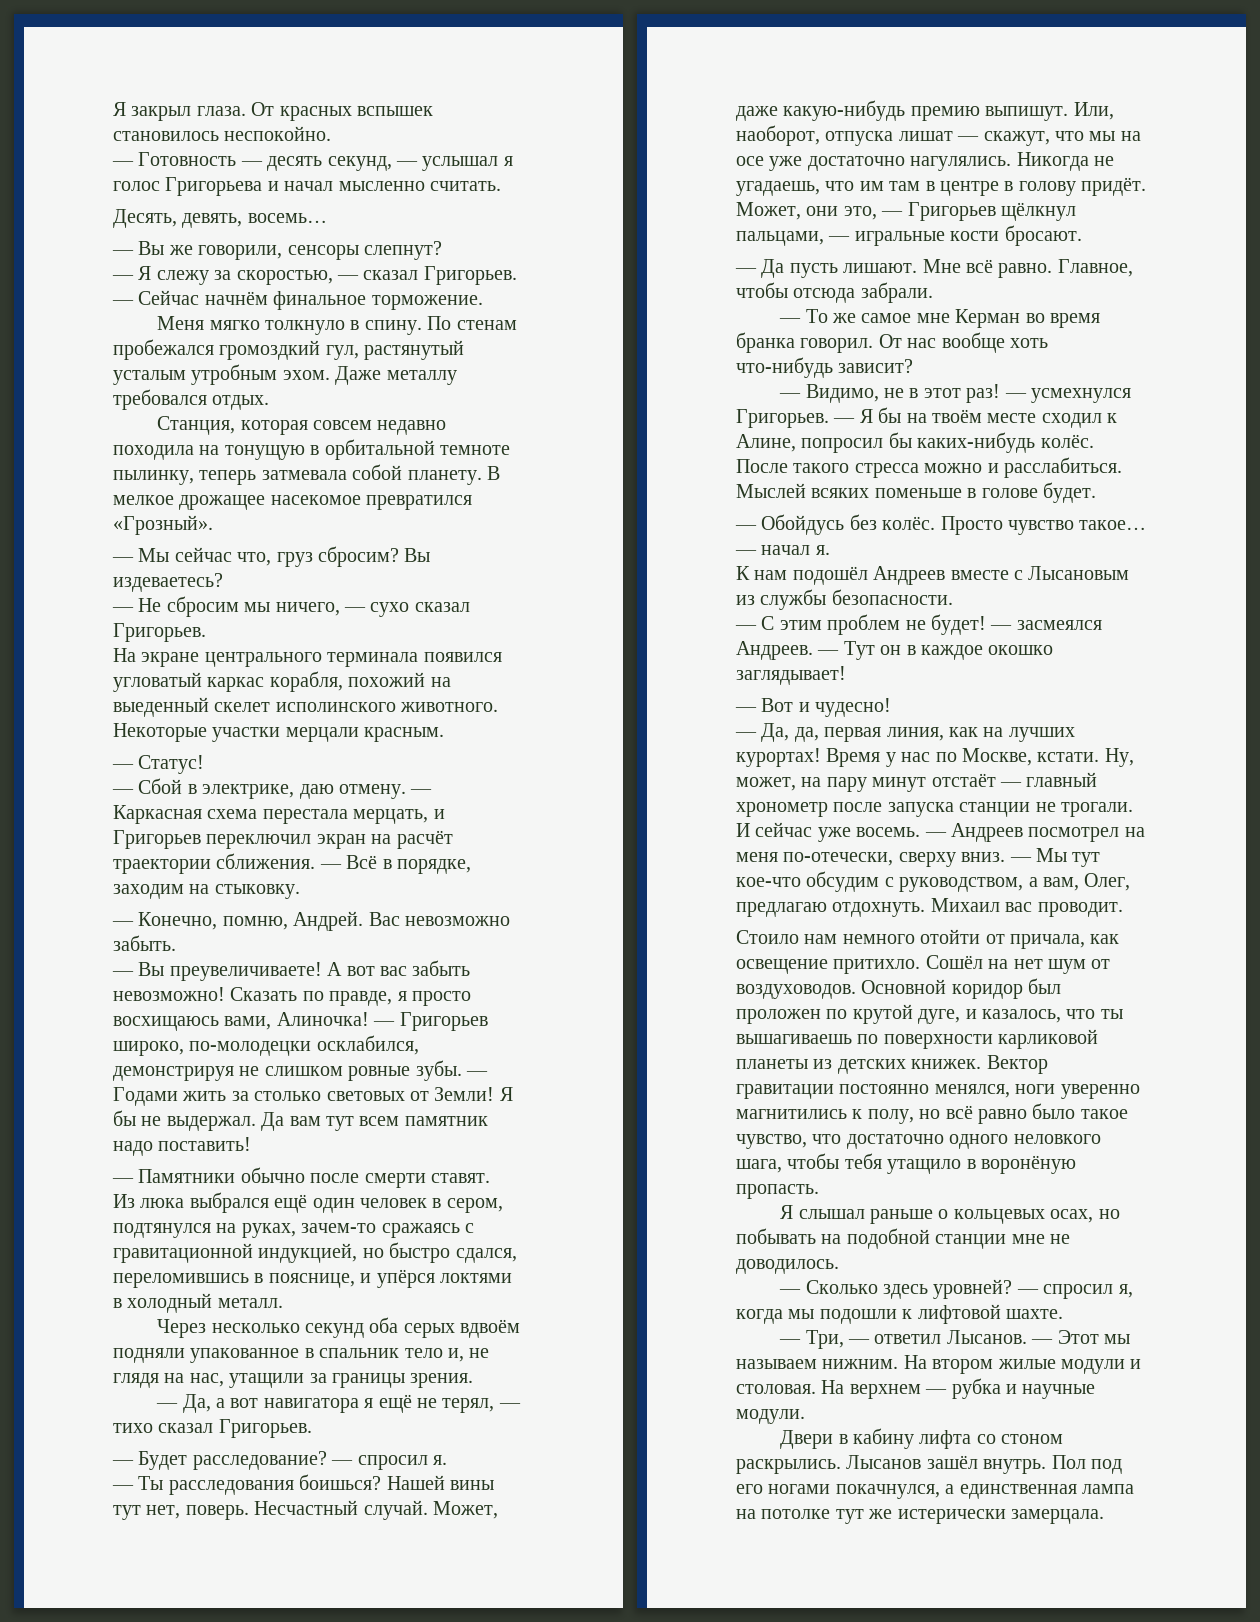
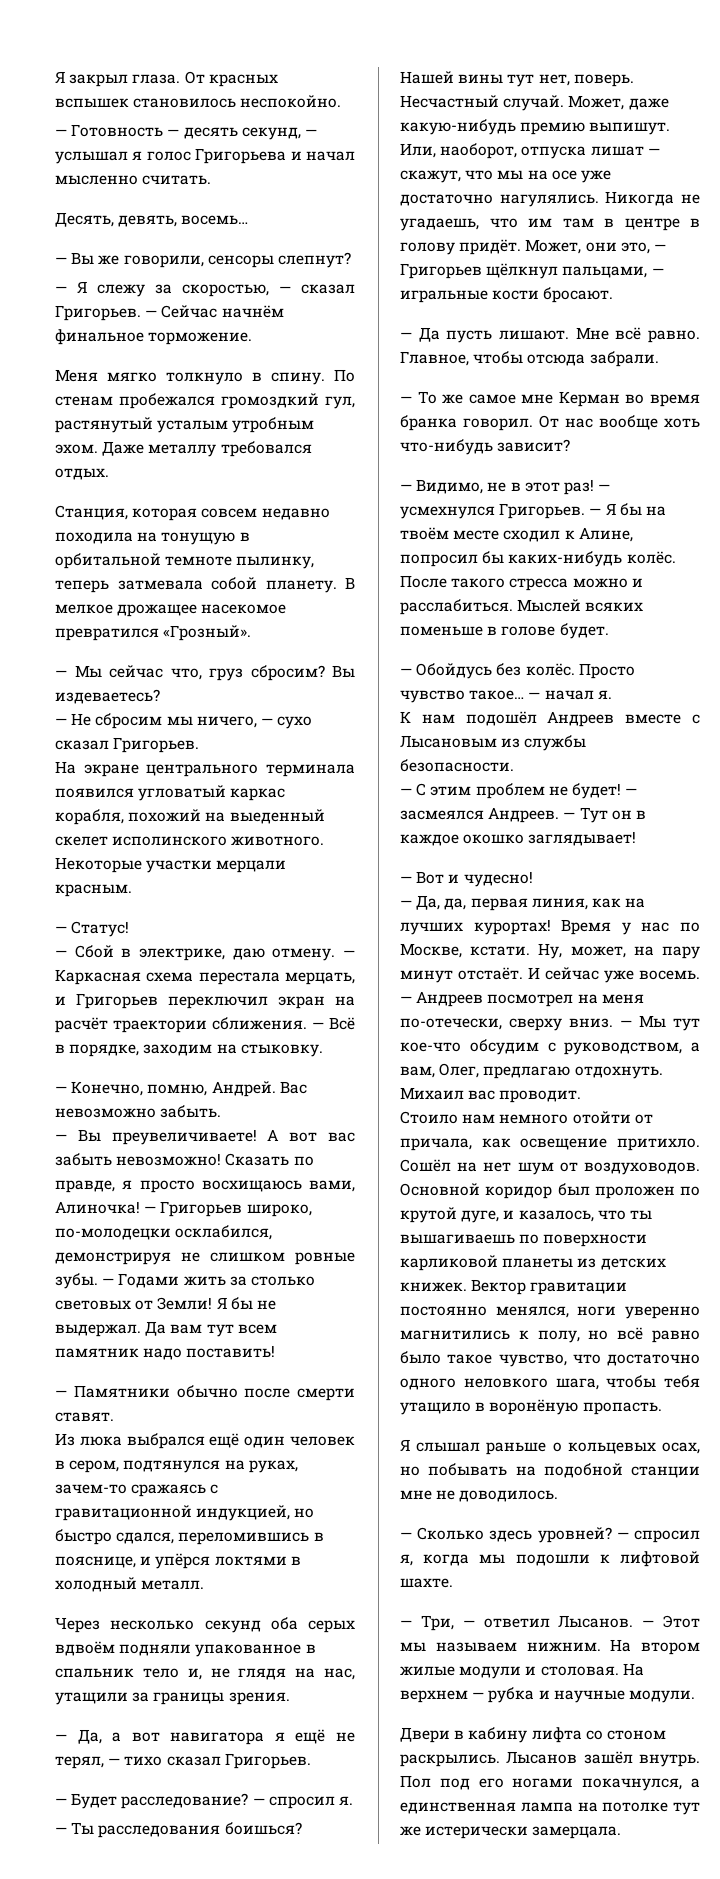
[931,772,1098,787] [736,802,1133,817] отстаёт — главный хронометр после запуска станции не трогали. -> [458,967,523,980] отстаёт.

